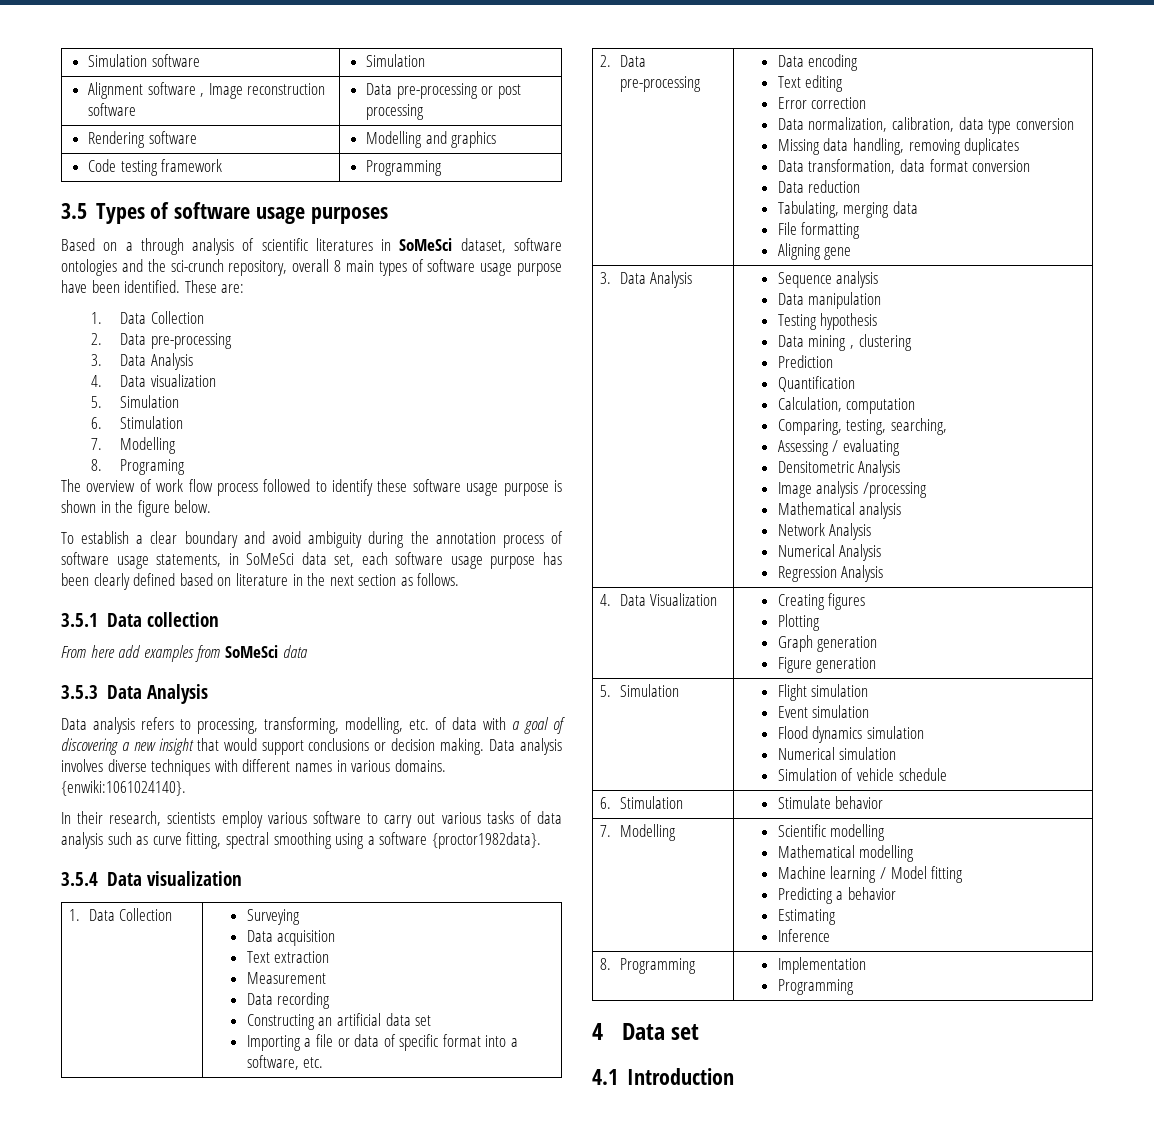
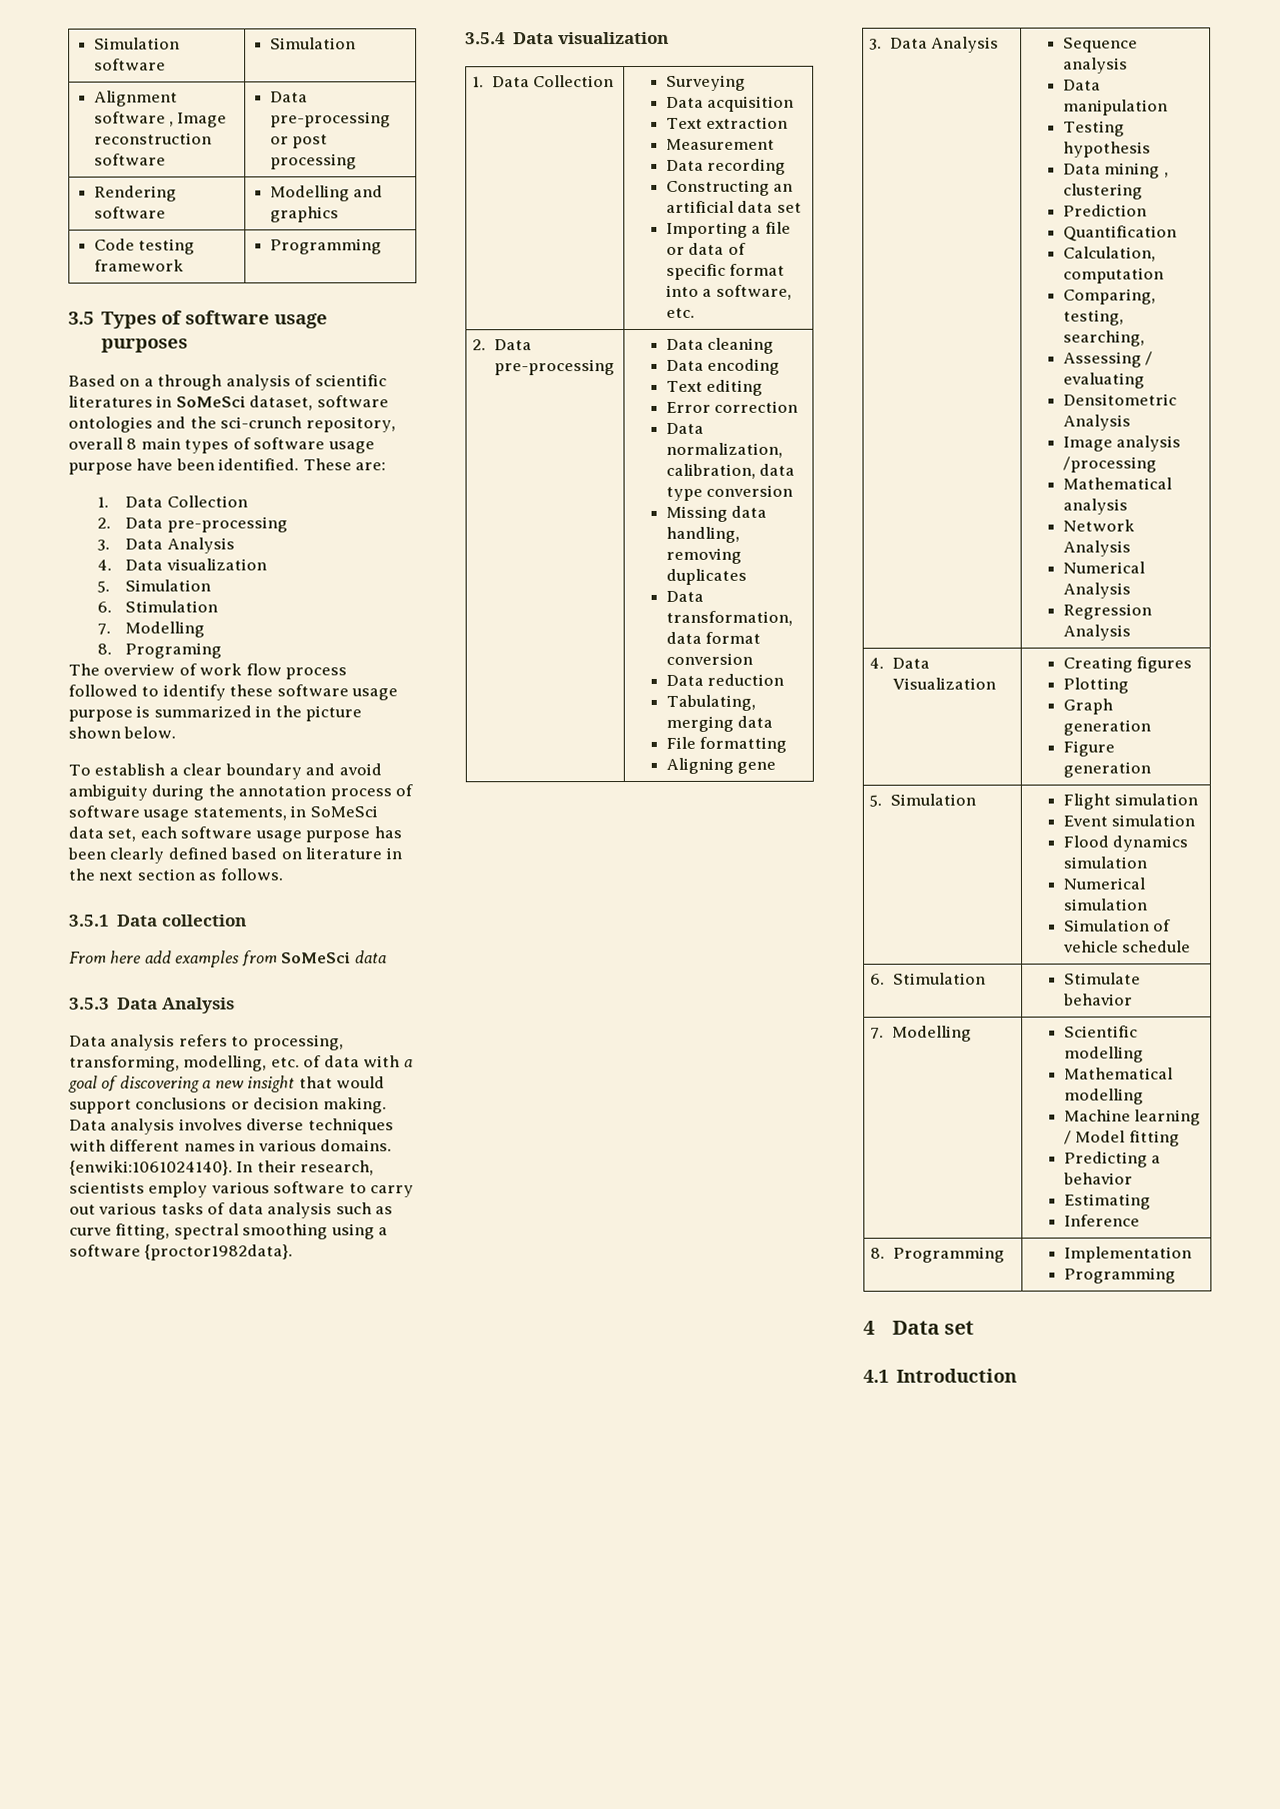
[61,500,170,517] shown in the figure -> [153,705,363,722] [68,726,121,739] summarized in the picture shown
(186, 788) // -> (233, 1168) none
(804, 61) none -> [707,337,775,354] [665,359,704,371] cleaning // Data

